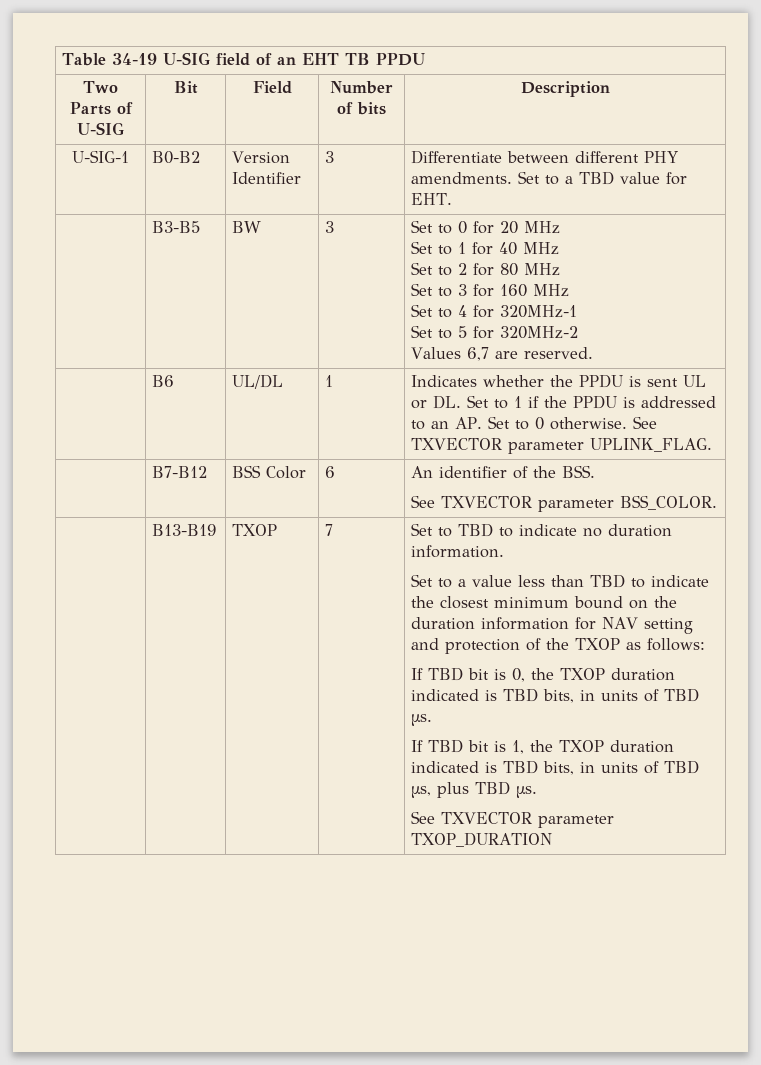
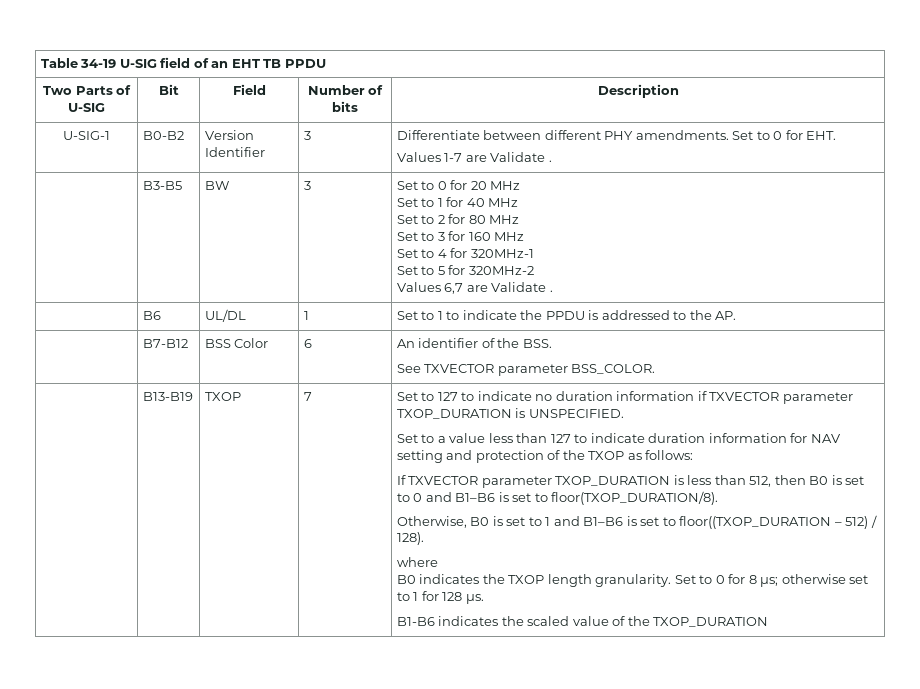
[565,171,661,185] a TBD value -> [773,131,783,140] 0
(453, 199) none -> [396,152,552,162] // Values 1-7 are Validate .
[524,347,594,359] reserved. -> [491,282,553,292] Validate .
[411,374,707,388] [411,395,540,409] Indicates whether the PPDU is sent UL or DL. Set to 1 if -> [396,310,517,320] Set to 1 to indicate
[431,421,450,429] an -> [689,310,712,320] the
[488,416,658,430] [411,438,713,454] Set to 0 otherwise. See TXVECTOR parameter UPLINK_FLAG. -> (737, 315) none
[458,523,494,537] TBD -> [437,392,458,401] 127
[411,545,505,558] information. -> [616,391,853,404] [396,408,624,419] information if TXVECTOR parameter TXOP_DURATION is UNSPECIFIED.
[590,574,710,588] [411,596,678,609] TBD to indicate the closest minimum bound on the -> [550,433,645,443] 127 to indicate
[428,667,676,682] [411,688,700,703] [411,714,433,726] [411,739,675,754] [411,760,700,775] [411,781,538,798] [411,811,615,828] TBD bit is 0, the TXOP duration indicated is TBD bits, in units of TBD µs. // If TBD bit is 1, the TXOP duration indicated is TBD bits, in units of TBD µs, plus TBD µs. // See TXVECTOR parameter -> [408,475,865,488] [396,491,719,505] [396,515,878,529] [396,532,424,545] [396,557,438,567] [396,574,869,587] [396,591,484,604] [396,616,650,626] TXVECTOR parameter TXOP_DURATION is less than 512, then B0 is set to 0 and B1–B6 is set to floor(TXOP_DURATION/8). // Otherwise, B0 is set to 1 and B1–B6 is set to floor((TXOP_DURATION – 512) / 128). // where // B0 indicates the TXOP length granularity. Set to 0 for 8 µs; otherwise set to 1 for 128 µs. // B1-B6 indicates the scaled value of the

